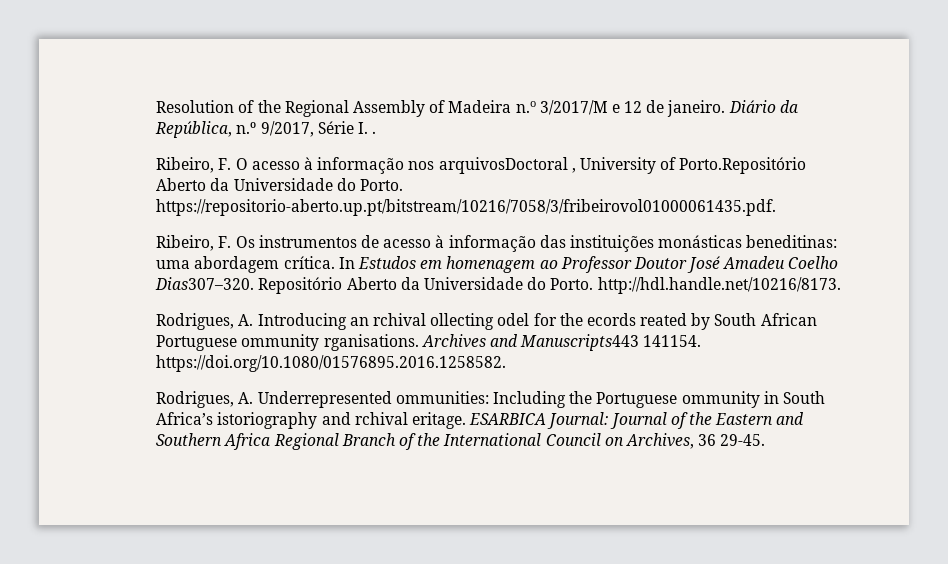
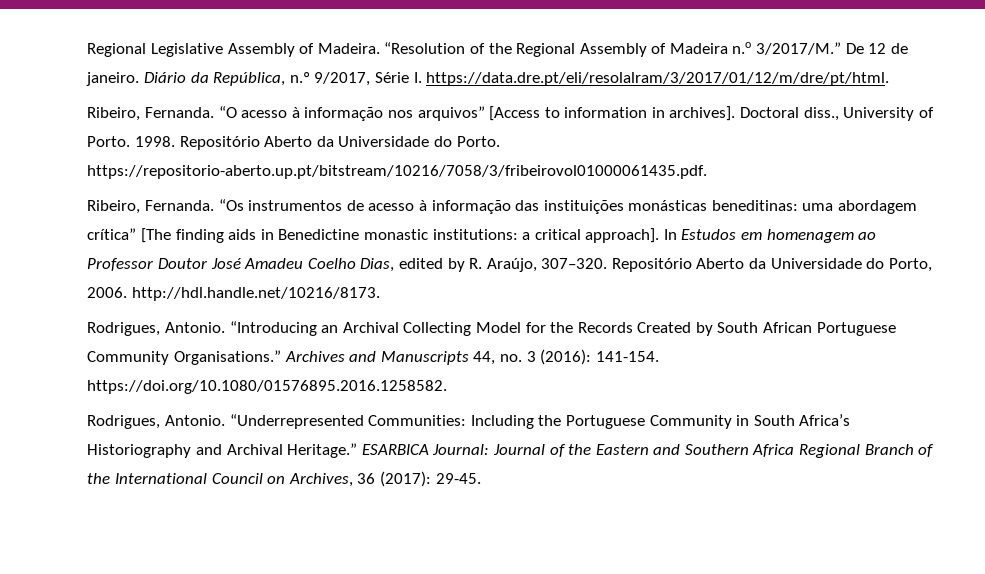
[156,100,235,113] Resolution -> [87,42,466,57] Regional Legislative Assembly of Madeira. “Resolution
[539,100,620,115] 3/2017/M e -> [756,42,864,55] 3/2017/M.” De
[372,131,377,134] [156,157,248,173] . // Ribeiro, F. O -> [426,72,890,86] [87,106,237,121] https://data.dre.pt/eli/resolalram/3/2017/01/12/m/dre/pt/html. // Ribeiro, Fernanda. “O
[438,157,807,174] arquivosDoctoral , University of Porto.Repositório -> [417,106,934,121] [87,136,260,150] arquivos” [Access to information in archives]. Doctoral diss., University of Porto. 1998. Repositório
[218,236,255,248] F. Os -> [144,199,244,211] Fernanda. “Os
[283,256,335,269] crítica. -> [87,228,660,243] crítica” [The finding aids in Benedictine monastic institutions: a critical approach].
[155,277,594,294] Dias307–320. Repositório Aberto da Universidade do Porto. -> [360,258,932,272] [87,287,128,298] Dias, edited by R. Araújo, 307–320. Repositório Aberto da Universidade do Porto, 2006.
[238,313,817,330] [156,334,702,351] A. Introducing an rchival ollecting odel for the ecords reated by South African Portuguese ommunity rganisations. Archives and Manuscripts443 141154. -> [164,321,896,336] [87,349,659,365] Antonio. “Introducing an Archival Collecting Model for the Records Created by South African Portuguese Community Organisations.” Archives and Manuscripts 44, no. 3 (2016): 141-154.
[238,391,489,408] A. Underrepresented ommunities: -> [164,414,467,429] Antonio. “Underrepresented Communities:
[681,391,760,408] ommunity -> [649,415,732,429] Community
[217,412,466,429] istoriography and rchival eritage. -> [87,443,358,458] Historiography and Archival Heritage.”
(717, 440) none -> [379,471,431,487] (2017):

